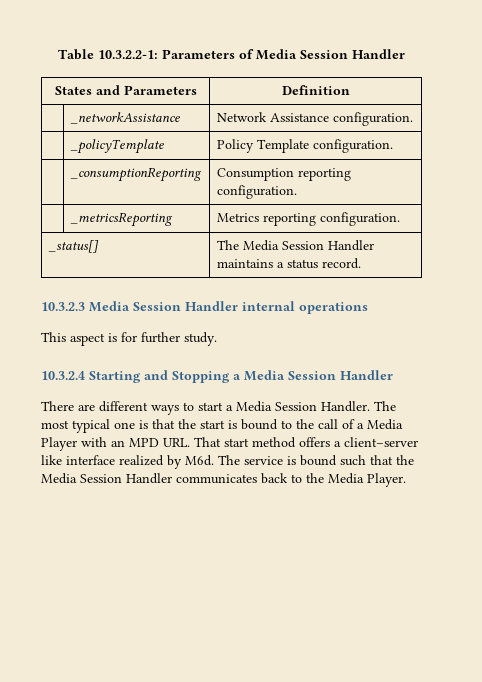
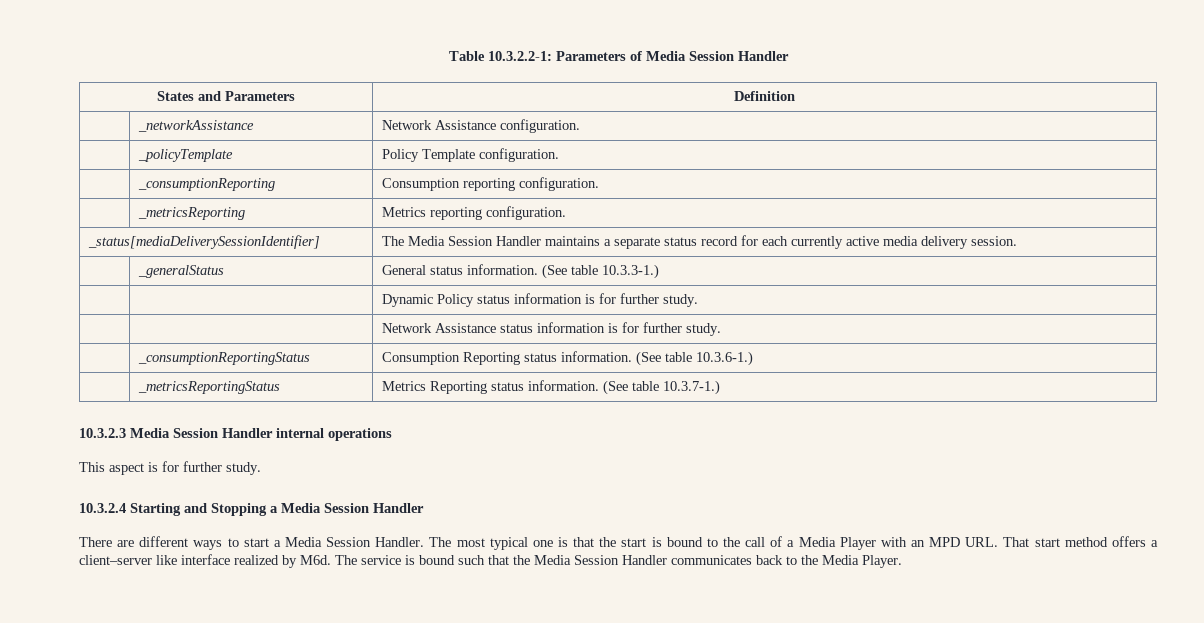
[47,240,99,253] _status[] -> [87,235,320,249] _status[mediaDeliverySessionIdentifier]
[286,258,361,269] status record. -> [613,235,1017,249] [137,265,224,278] [381,264,659,279] [381,293,698,307] [381,322,721,336] [137,352,310,365] [381,351,753,366] [137,381,280,394] [381,380,720,395] separate status record for each currently active media delivery session. // | _generalStatus | General status information. (See table 10.3.3-1.) // | | Dynamic Policy status information is for further study. // | | Network Assistance status information is for further study. // | _consumptionReportingStatus | Consumption Reporting status information. (See table 10.3.6-1.) // | _metricsReportingStatus | Metrics Reporting status information. (See table 10.3.7-1.)

